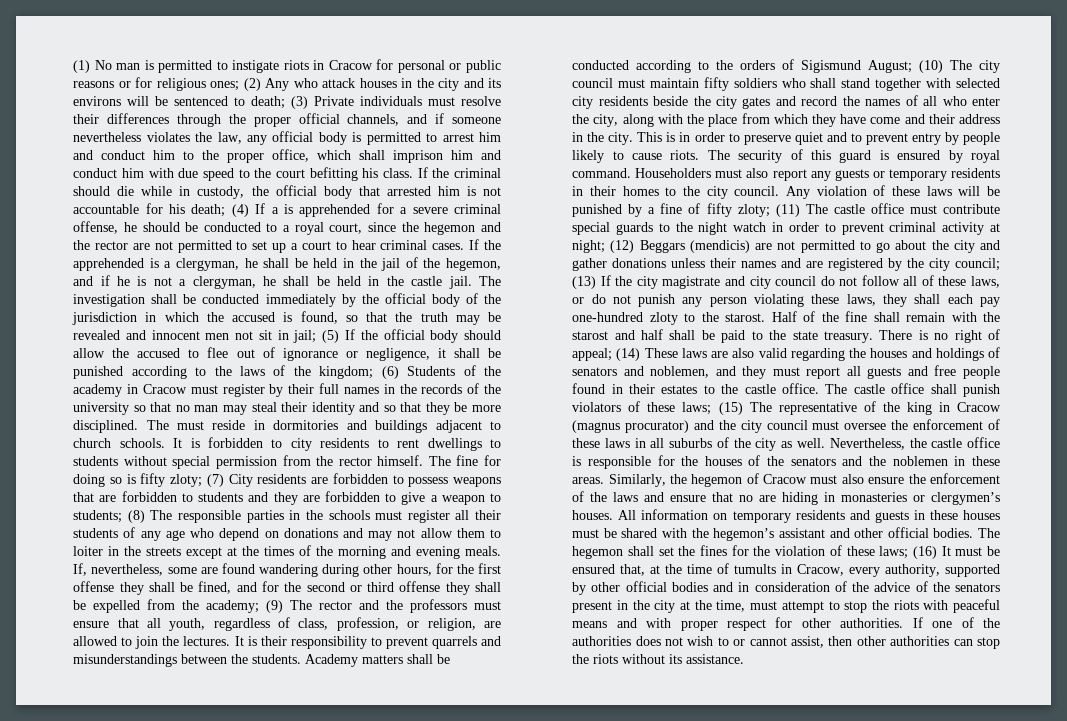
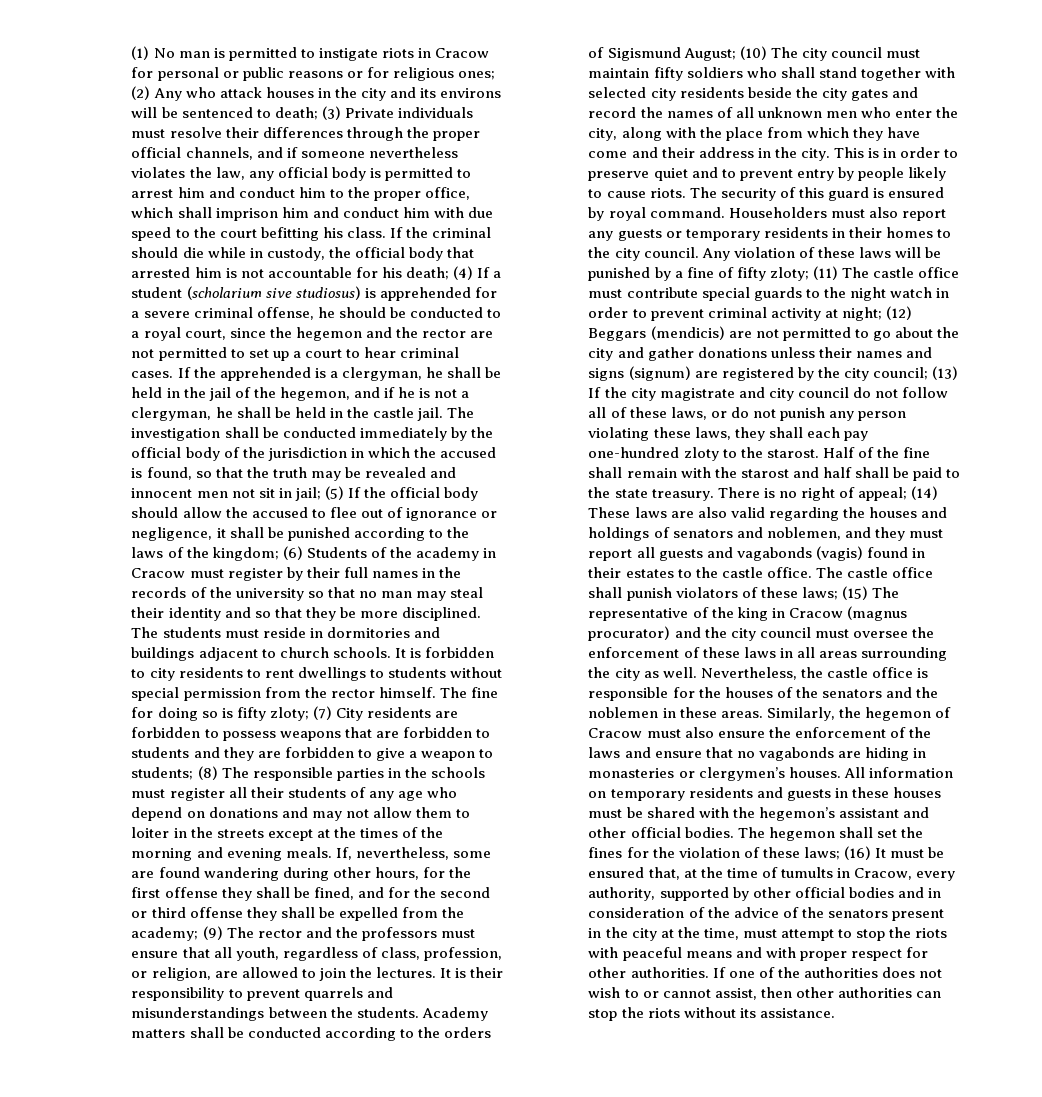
(279, 210) none -> [131,286,361,300] student (scholarium sive studiosus)
(169, 425) none -> [162,627,221,638] students
(938, 101) none -> [757,107,857,118] unknown men
(802, 263) none -> [588,366,691,381] signs (signum)
[934,365,1001,379] free people -> [736,546,863,561] vagabonds (vagis)
[669,437,729,448] suburbs of -> [818,647,947,661] areas surrounding
(754, 498) none -> [758,747,834,761] vagabonds

